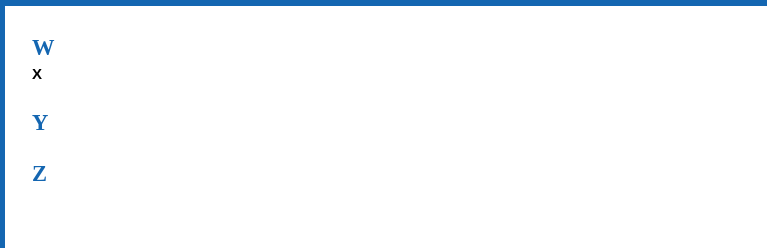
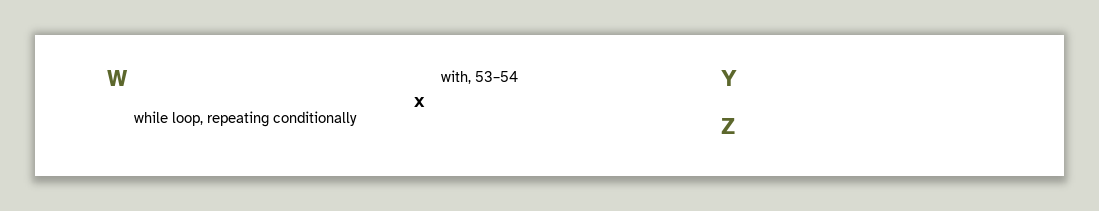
(55, 47) none -> [134,111,358,127] [441,70,519,84] // while loop, repeating conditionally with, 53–54

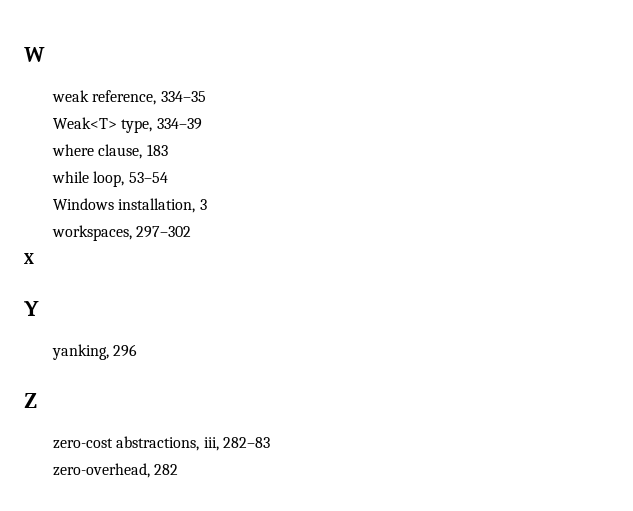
[134,111,358,127] [441,70,519,84] while loop, repeating conditionally with, 53–54 -> [52,90,206,105] [53,117,202,133] [52,144,168,159] [52,171,168,187] [53,198,207,213] [52,225,192,241] weak reference, 334–35 // Weak<T> type, 334–39 // where clause, 183 // while loop, 53–54 // Windows installation, 3 // workspaces, 297–302
(737, 78) none -> [52,344,138,360] // yanking, 296
(735, 126) none -> [53,436,270,451] [53,463,179,478] // zero-cost abstractions, iii, 282–83 // zero-overhead, 282

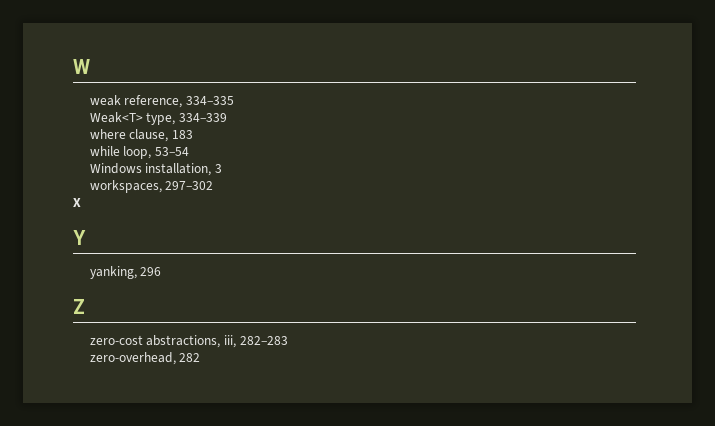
[160,91,206,102] 334–35 -> [185,96,234,105] 334–335
[156,118,202,130] 334–39 -> [178,113,227,122] 334–339
[222,437,270,448] 282–83 -> [239,336,288,345] 282–283

